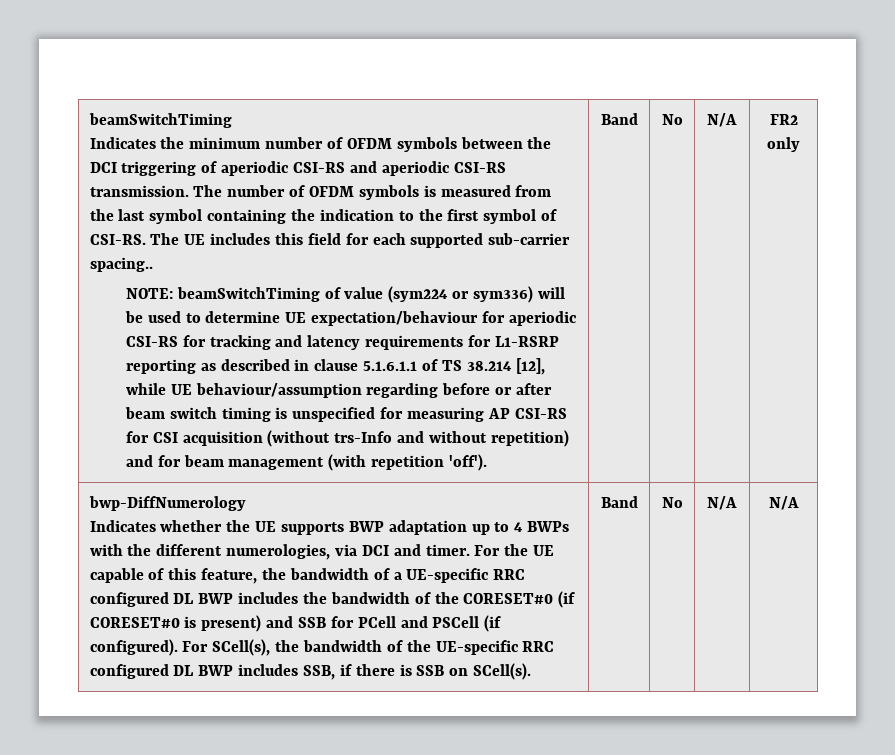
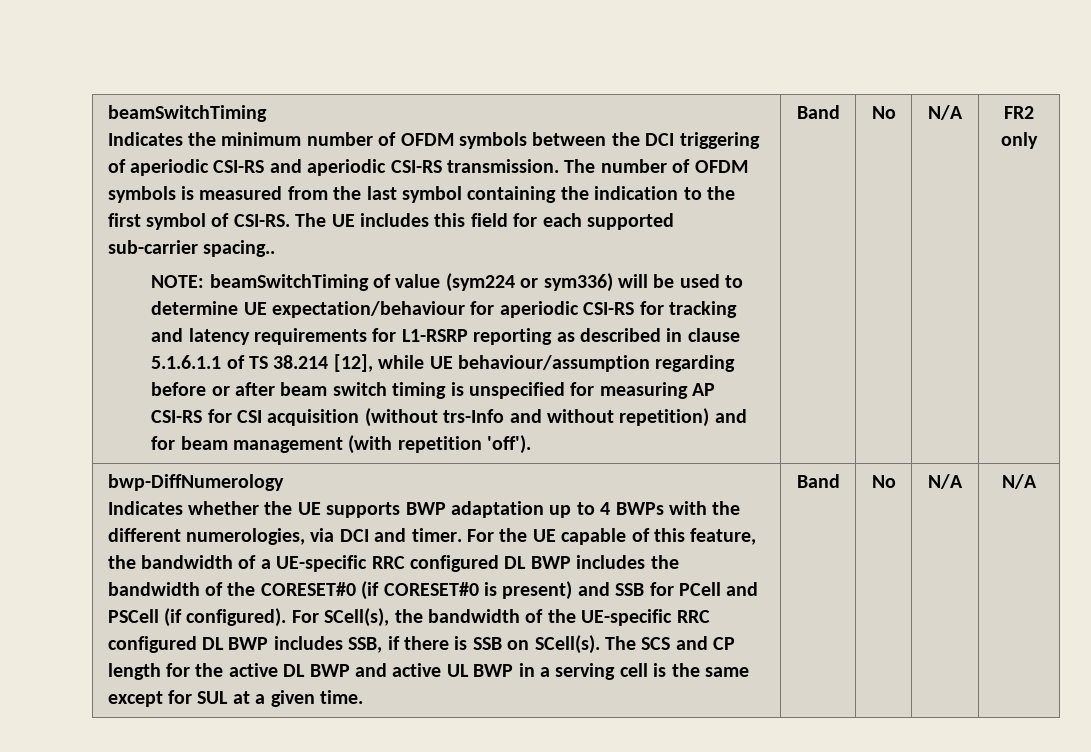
(532, 671) none -> [605,636,736,650] [107,663,750,680] [107,690,364,707] The SCS and CP length for the active DL BWP and active UL BWP in a serving cell is the same except for SUL at a given time.

